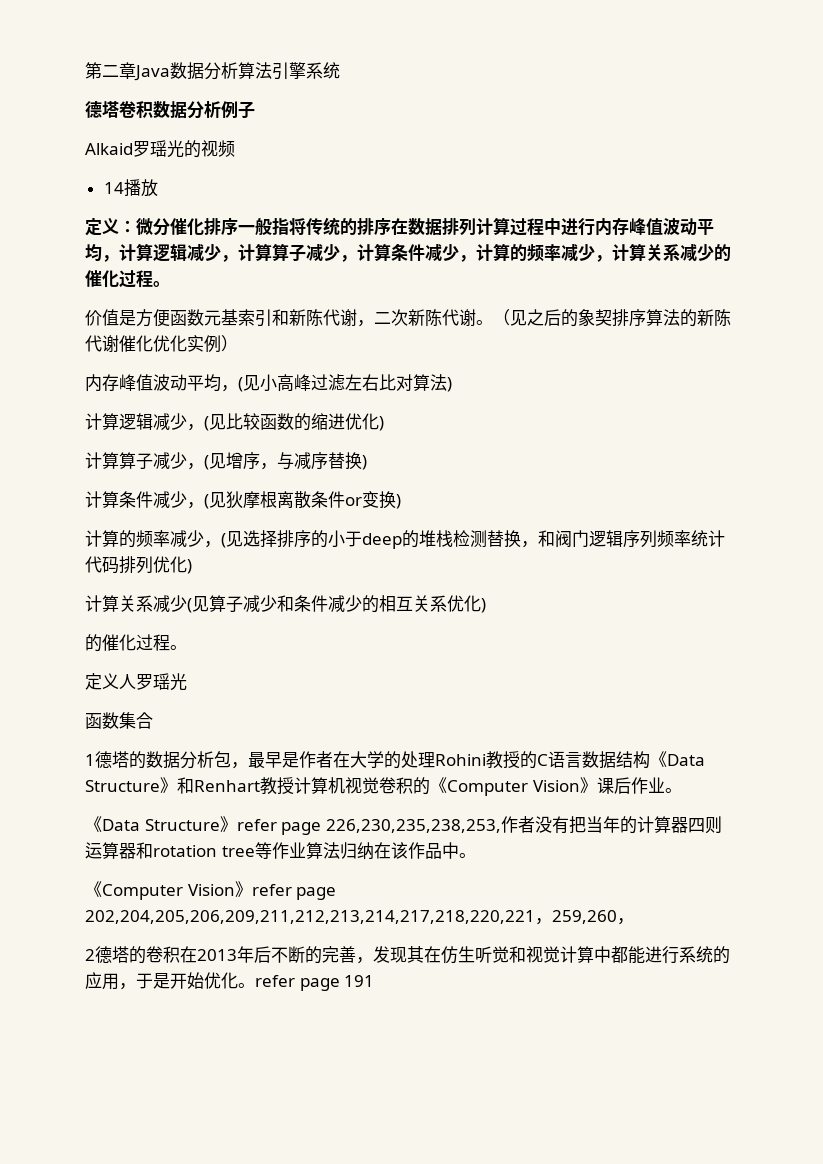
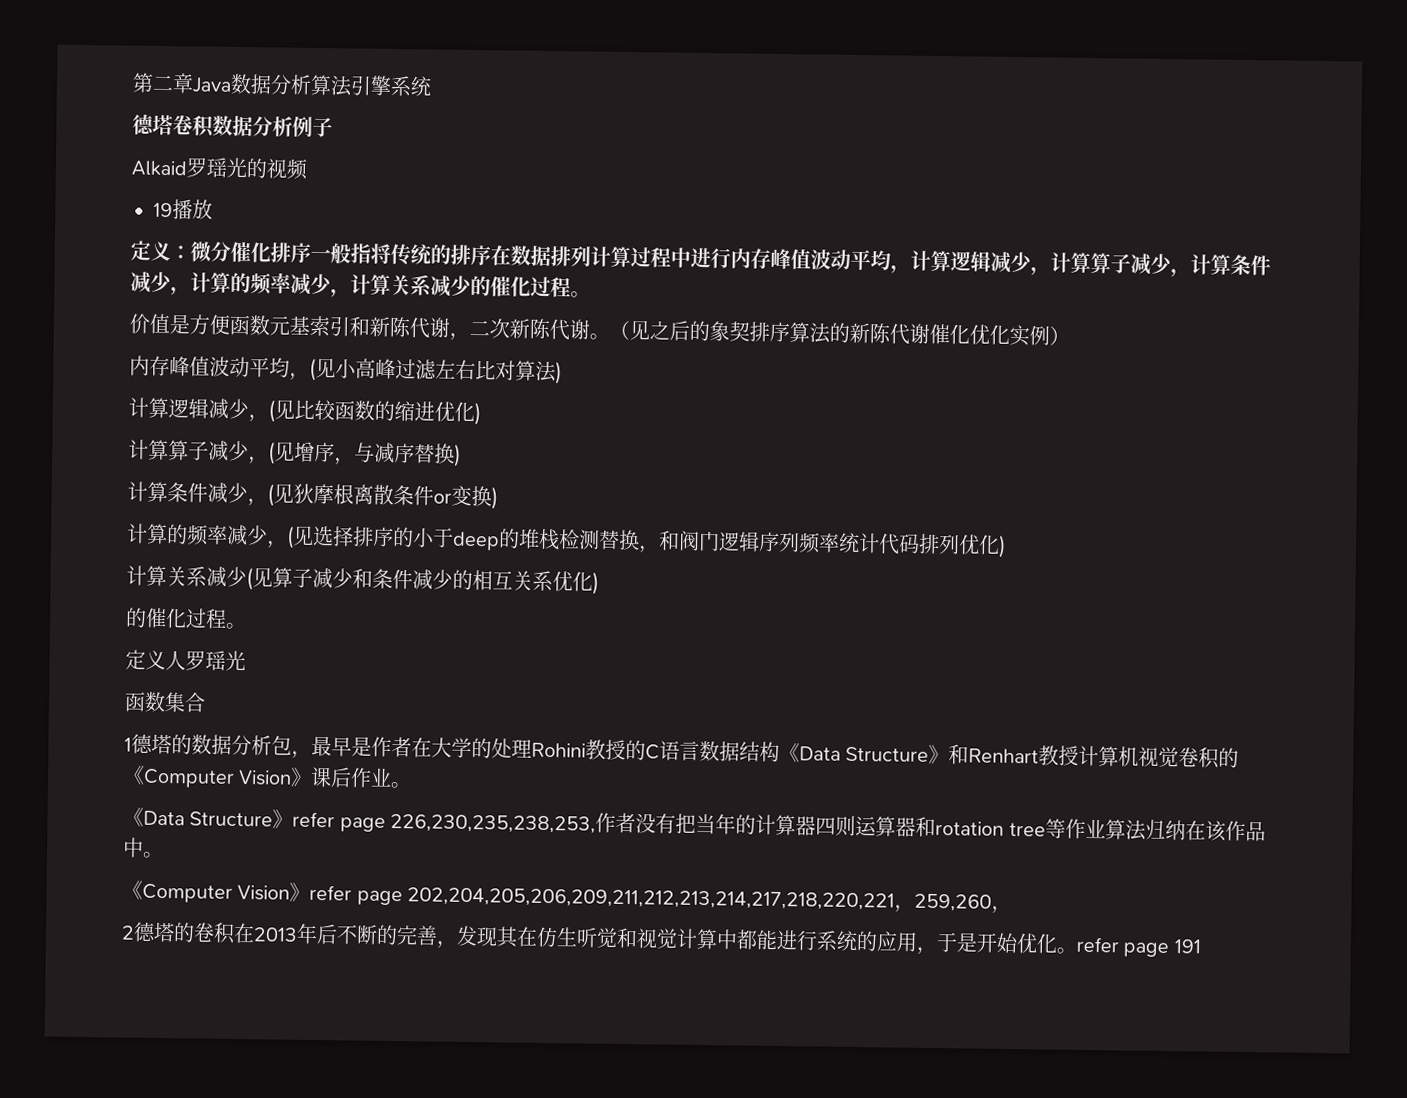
[103,182,124,194] 14 -> [153,202,173,218] 19

